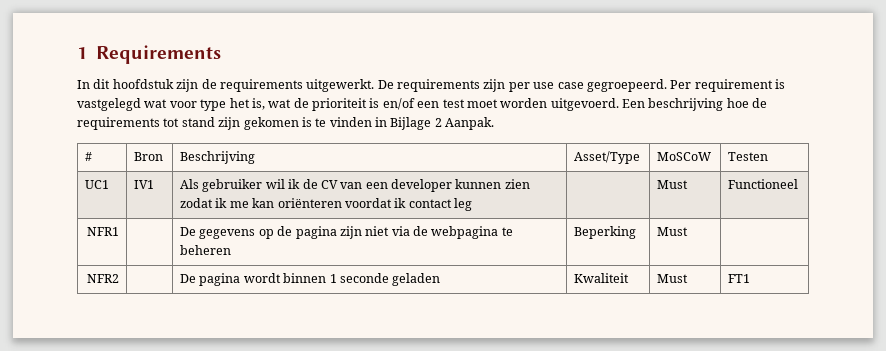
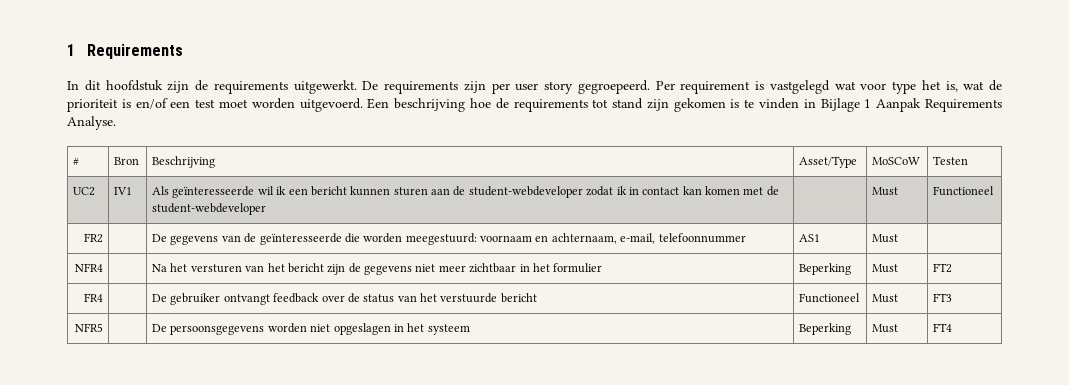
[533,82,584,89] use case -> [515,81,573,94] user story
[434,117,495,130] 2 Aanpak. -> [864,98,1002,112] [67,116,116,130] 1 Aanpak Requirements Analyse.
[85,180,110,189] UC1 -> [73,187,96,196] UC2
[202,179,263,192] gebruiker -> [172,186,255,198] geïnteresseerde
[302,179,530,192] [180,198,473,211] de CV van een developer kunnen zien zodat ik me kan oriënteren voordat ik contact leg -> [288,186,779,198] [152,203,267,215] een bericht kunnen sturen aan de student-webdeveloper zodat ik in contact kan komen met de student-webdeveloper
[86,227,119,236] NFR1 -> [83,233,103,243] FR2
[258,226,513,239] [180,245,232,255] [574,226,637,239] [657,227,689,236] [86,274,119,283] [180,273,441,286] [574,273,630,283] [657,274,689,283] [728,274,751,283] op de pagina zijn niet via de webpagina te beheren | Beperking | Must | // NFR2 | | De pagina wordt binnen 1 seconde geladen | Kwaliteit | Must | FT1 -> [221,233,746,245] [799,234,821,242] [872,234,899,243] [74,263,103,272] [152,263,603,275] [799,263,852,275] [872,264,899,273] [933,263,953,273] [83,293,103,302] [152,293,537,305] [799,293,861,303] [872,294,899,303] [933,293,953,302] [74,323,103,332] [152,323,470,335] [799,323,852,335] [872,324,899,333] [933,323,953,332] van de geïnteresseerde die worden meegestuurd: voornaam en achternaam, e-mail, telefoonnummer | AS1 | Must | // NFR4 | | Na het versturen van het bericht zijn de gegevens niet meer zichtbaar in het formulier | Beperking | Must | FT2 // FR4 | | De gebruiker ontvangt feedback over de status van het verstuurde bericht | Functioneel | Must | FT3 // NFR5 | | De persoonsgegevens worden niet opgeslagen in het systeem | Beperking | Must | FT4

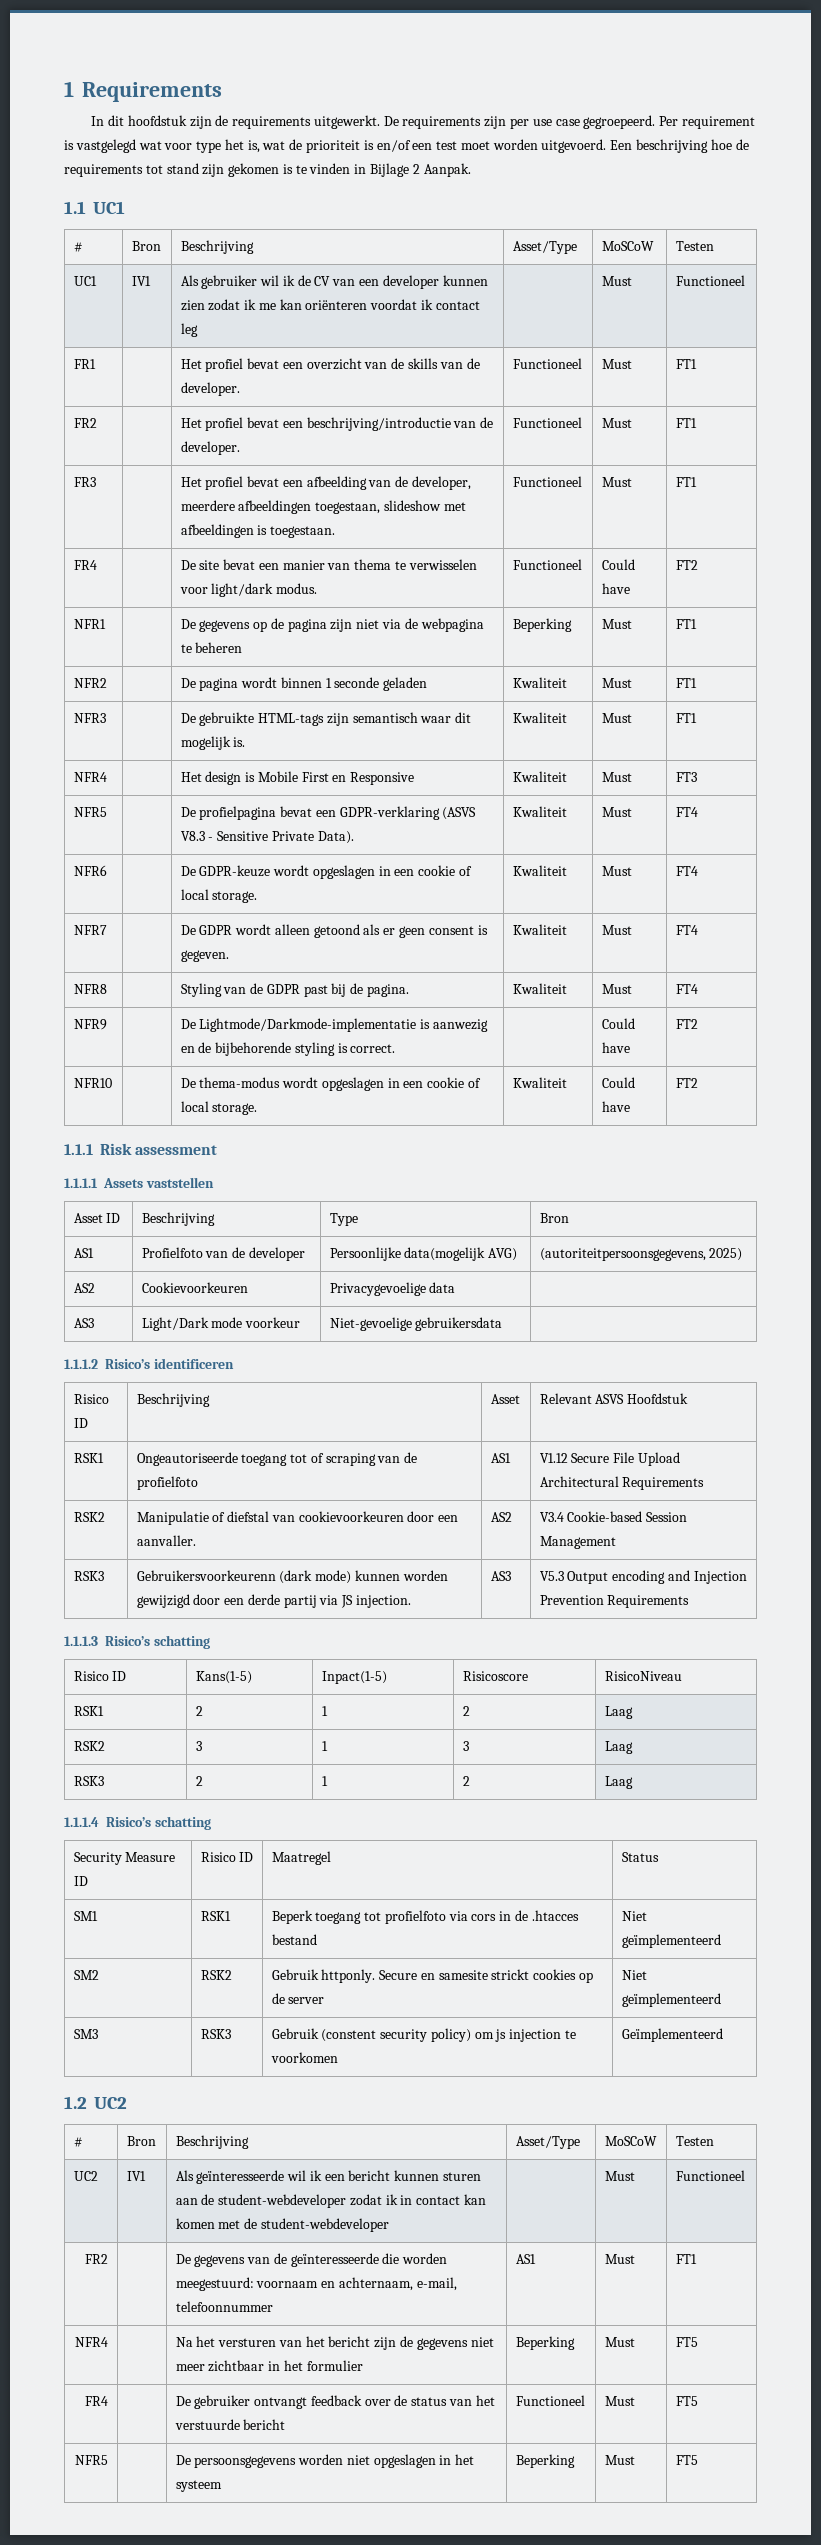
[515,81,573,94] user story -> [532,119,580,126] use case
[864,98,1002,112] [67,116,116,130] 1 Aanpak Requirements Analyse. -> [412,163,471,177] [64,201,125,214] [73,242,83,252] [131,241,161,251] [180,240,254,254] [512,241,577,254] [601,241,654,251] [675,241,714,251] [73,276,97,286] [131,276,151,286] [180,275,488,289] [180,299,480,311] [180,323,198,337] [601,276,632,286] [675,275,745,286] [73,359,96,369] [180,358,480,372] [180,382,240,396] [512,358,582,369] [601,359,632,369] [675,359,697,369] [73,418,97,428] [180,417,494,431] [180,441,240,455] [512,417,582,428] [601,418,632,428] [675,418,697,428] [73,477,96,487] [180,476,471,490] [180,500,466,514] [180,524,336,538] [512,476,582,487] [601,477,632,487] [675,477,697,487] [73,560,97,570] [180,559,477,570] [179,583,318,597] [512,559,582,570] [601,559,635,570] [601,583,630,594] [675,560,698,570] [73,619,106,629] [180,618,484,632] [180,642,243,653] [512,618,572,632] [601,619,632,629] [675,619,697,629] [73,678,107,688] [180,677,428,691] [512,677,567,688] [601,678,632,688] [675,678,697,688] [73,713,106,723] [180,712,472,726] [180,736,246,750] [512,712,567,723] [601,713,632,723] [675,713,697,723] [73,772,107,782] [180,771,415,785] [512,771,567,782] [601,772,632,782] [675,772,697,782] [73,807,107,817] [180,806,477,820] [180,831,354,844] [512,806,567,817] [601,807,632,817] [675,807,698,817] [73,865,107,876] [180,865,472,879] [180,889,258,903] [512,865,567,876] [601,866,632,876] [675,866,698,876] [73,925,107,935] [180,924,488,938] [180,950,229,962] [512,924,567,935] [601,925,632,935] [675,925,698,935] [73,984,107,994] [180,983,409,997] [512,983,567,994] [601,984,632,994] [675,984,698,994] [73,1019,107,1030] [180,1018,488,1032] [180,1042,396,1056] [601,1018,635,1029] [601,1042,630,1053] [675,1019,698,1029] [73,1078,112,1088] [180,1077,481,1091] [180,1101,258,1115] [512,1077,567,1088] [601,1077,635,1088] [601,1101,630,1112] [675,1078,698,1088] [64,1143,218,1155] [64,1177,214,1188] [73,1213,121,1223] [141,1212,215,1226] [329,1213,358,1226] [539,1213,569,1223] [73,1248,94,1258] [141,1247,305,1261] [329,1247,518,1261] [539,1248,743,1261] [73,1283,95,1293] [141,1282,248,1293] [329,1282,456,1296] [73,1318,94,1328] [141,1317,301,1331] [329,1317,503,1331] [64,1358,234,1369] [73,1394,109,1404] [73,1418,88,1428] [136,1393,210,1407] [490,1394,520,1404] [539,1393,689,1404] [73,1453,104,1463] [136,1452,418,1466] [136,1476,198,1490] [490,1453,511,1463] [539,1452,680,1466] [539,1476,705,1490] [73,1512,105,1522] [136,1511,459,1525] [136,1535,196,1546] [490,1512,512,1522] [539,1511,688,1522] [539,1536,616,1549] [73,1571,104,1581] [136,1570,448,1584] [136,1594,411,1608] [490,1571,511,1581] [539,1570,747,1584] [539,1595,690,1608] [64,1635,210,1649] [73,1671,127,1681] [195,1671,252,1684] [321,1671,387,1684] [462,1671,528,1681] [604,1671,682,1681] [73,1706,104,1716] [195,1706,203,1716] [321,1706,328,1716] [462,1706,470,1716] [604,1706,633,1719] [73,1741,105,1751] [195,1741,202,1751] [321,1741,328,1751] [462,1741,469,1751] [604,1741,633,1754] [73,1776,104,1786] [195,1776,203,1786] [321,1776,328,1786] [462,1776,470,1786] [604,1776,633,1789] [64,1816,211,1830] [73,1852,176,1865] [73,1876,88,1886] [200,1852,254,1862] [271,1851,331,1865] [621,1852,659,1862] [73,1911,98,1921] [200,1911,231,1921] [271,1910,579,1924] [271,1934,317,1945] [621,1911,647,1921] [621,1934,721,1948] [73,1970,99,1980] [200,1970,232,1980] [271,1969,593,1983] [271,1993,325,2004] [621,1970,647,1980] [621,1993,721,2007] [73,2029,98,2039] [200,2029,231,2039] [271,2028,576,2042] [270,2052,338,2063] [621,2028,723,2042] [64,2096,127,2109] 2 Aanpak. // 1.1 UC1 // # | Bron | Beschrijving | Asset/Type | MoSCoW | Testen // UC1 | IV1 | Als gebruiker wil ik de CV van een developer kunnen zien zodat ik me kan oriënteren voordat ik contact leg | | Must | Functioneel // FR1 | | Het profiel bevat een overzicht van de skills van de developer. | Functioneel | Must | FT1 // FR2 | | Het profiel bevat een beschrijving/introductie van de developer. | Functioneel | Must | FT1 // FR3 | | Het profiel bevat een afbeelding van de developer, meerdere afbeeldingen toegestaan, slideshow met afbeeldingen is toegestaan. | Functioneel | Must | FT1 // FR4 | | De site bevat een manier van thema te verwisselen voor light/dark modus. | Functioneel | Could have | FT2 // NFR1 | | De gegevens op de pagina zijn niet via de webpagina te beheren | Beperking | Must | FT1 // NFR2 | | De pagina wordt binnen 1 seconde geladen | Kwaliteit | Must | FT1 // NFR3 | | De gebruikte HTML-tags zijn semantisch waar dit mogelijk is. | Kwaliteit | Must | FT1 // NFR4 | | Het design is Mobile First en Responsive | Kwaliteit | Must | FT3 // NFR5 | | De profielpagina bevat een GDPR-verklaring (ASVS V8.3 - Sensitive Private Data). | Kwaliteit | Must | FT4 // NFR6 | | De GDPR-keuze wordt opgeslagen in een cookie of local storage. | Kwaliteit | Must | FT4 // NFR7 | | De GDPR wordt alleen getoond als er geen consent is gegeven. | Kwaliteit | Must | FT4 // NFR8 | | Styling van de GDPR past bij de pagina. | Kwaliteit | Must | FT4 // NFR9 | | De Lightmode/Darkmode-implementatie is aanwezig en de bijbehorende styling is correct. | | Could have | FT2 // NFR10 | | De thema-modus wordt opgeslagen in een cookie of local storage. | Kwaliteit | Could have | FT2 // 1.1.1 Risk assessment // 1.1.1.1 Assets vaststellen // Asset ID | Beschrijving | Type | Bron // AS1 | Profielfoto van de developer | Persoonlijke data(mogelijk AVG) | (autoriteitpersoonsgegevens, 2025) // AS2 | Cookievoorkeuren | Privacygevoelige data | // AS3 | Light/Dark mode voorkeur | Niet-gevoelige gebruikersdata | // 1.1.1.2 Risico’s identificeren // Risico ID | Beschrijving | Asset | Relevant ASVS Hoofdstuk // RSK1 | Ongeautoriseerde toegang tot of scraping van de profielfoto | AS1 | V1.12 Secure File Upload Architectural Requirements // RSK2 | Manipulatie of diefstal van cookievoorkeuren door een aanvaller. | AS2 | V3.4 Cookie-based Session Management // RSK3 | Gebruikersvoorkeurenn (dark mode) kunnen worden gewijzigd door een derde partij via JS injection. | AS3 | V5.3 Output encoding and Injection Prevention Requirements // 1.1.1.3 Risico’s schatting // Risico ID | Kans(1-5) | Inpact(1-5) | Risicoscore | RisicoNiveau // RSK1 | 2 | 1 | 2 | Laag // RSK2 | 3 | 1 | 3 | Laag // RSK3 | 2 | 1 | 2 | Laag // 1.1.1.4 Risico’s schatting // Security Measure ID | Risico ID | Maatregel | Status // SM1 | RSK1 | Beperk toegang tot profielfoto via cors in de .htacces bestand | Niet geïmplementeerd // SM2 | RSK2 | Gebruik httponly. Secure en samesite strickt cookies op de server | Niet geïmplementeerd // SM3 | RSK3 | Gebruik (constent security policy) om js injection te voorkomen | Geïmplementeerd // 1.2 UC2
(899, 238) none -> [675,2254,697,2264] FT1
[933,263,953,273] FT2 -> [675,2337,698,2347] FT5
[933,293,953,302] FT3 -> [675,2396,698,2406] FT5
[933,323,953,332] FT4 -> [675,2455,698,2465] FT5

